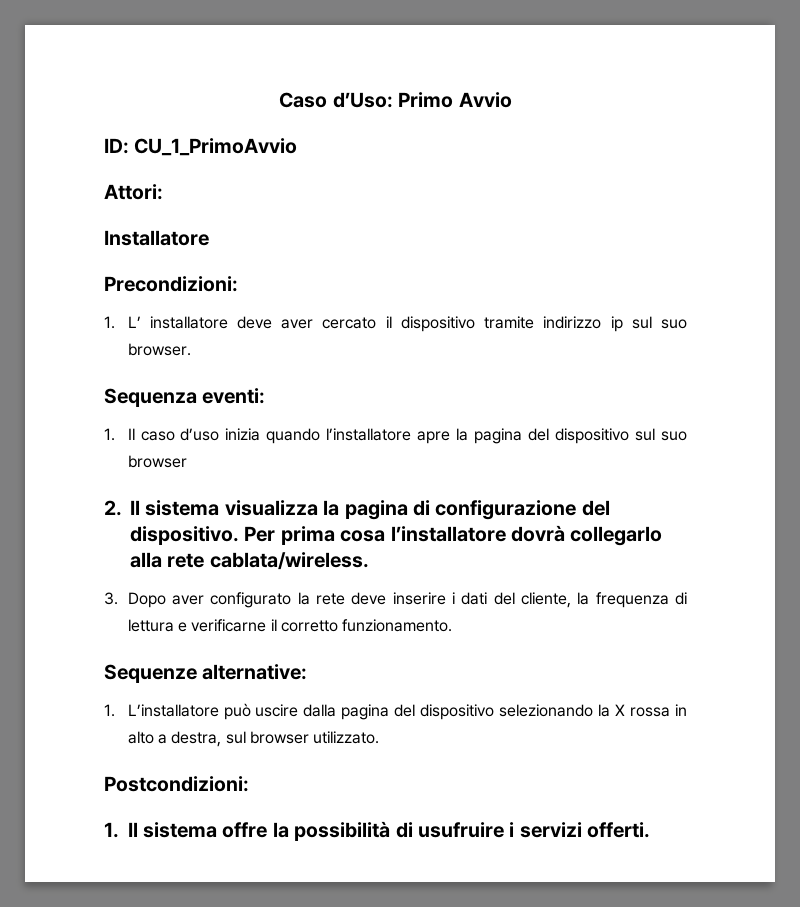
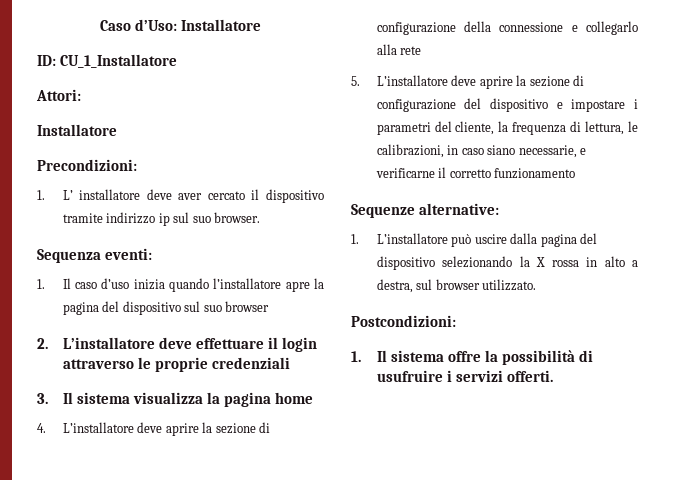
[398,92,512,108] Primo Avvio -> [181,19,262,31] Installatore
[134,138,298,156] CU_1_PrimoAvvio -> [60,54,178,68] CU_1_Installatore
(122, 508) none -> [62,337,317,352] [62,357,290,372] [37,393,48,404] L’installatore deve effettuare il login attraverso le proprie credenziali // 3.
[413,500,610,520] [130,525,663,546] [130,552,369,570] [104,592,488,608] di configurazione del dispositivo. Per prima cosa l’installatore dovrà collegarlo alla rete cablata/wireless. // 3. Dopo aver configurato la rete deve inserire i dati -> [274,392,313,404] [37,422,271,436] [376,21,638,35] [376,44,422,55] [351,75,585,89] [376,98,638,112] [376,122,431,135] home // 4. L’installatore deve aprire la sezione di configurazione della connessione e collegarlo alla rete // 5. L’installatore deve aprire la sezione di configurazione del dispositivo e impostare i parametri
[127,619,174,632] lettura -> [585,121,638,135] [376,144,577,158] lettura, le calibrazioni, in caso siano necessarie,
[342,619,453,632] funzionamento. -> [494,168,576,179] funzionamento

